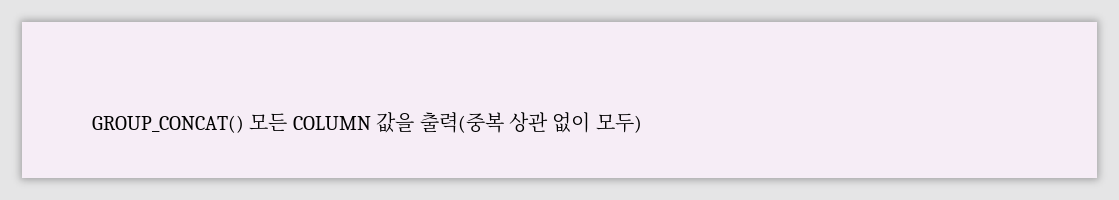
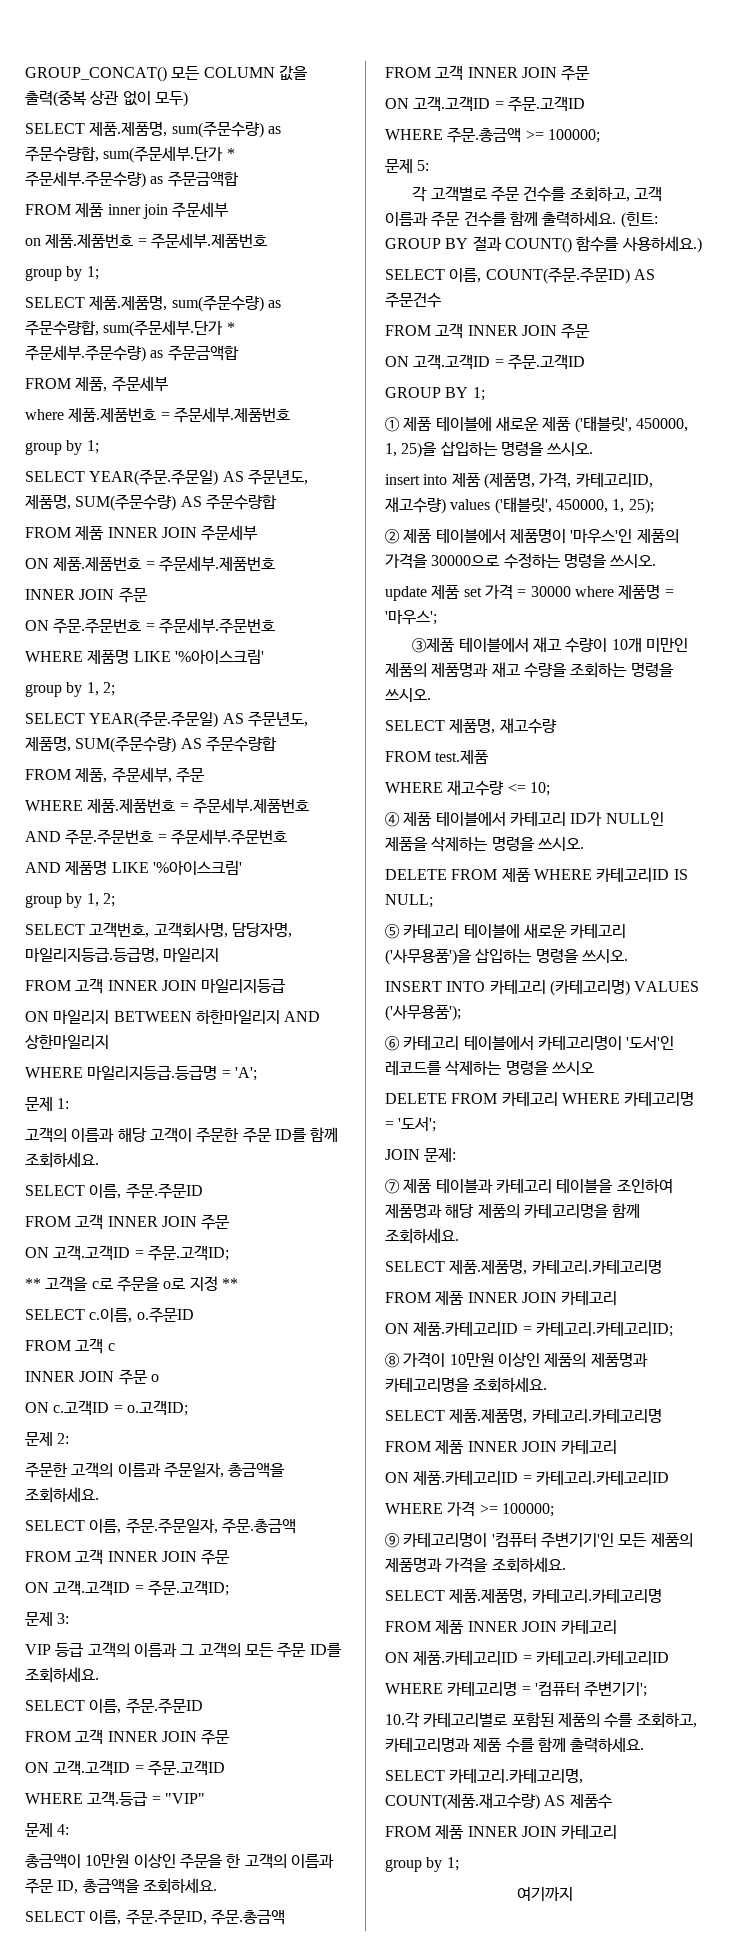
(642, 123) none -> [25,121,281,138] [25,146,235,163] [25,171,239,188] [25,202,229,219] [25,233,267,249] [25,266,99,281] [25,295,281,312] [25,320,235,337] [25,345,239,362] [25,376,168,392] [25,407,290,423] [25,440,99,455] [25,469,308,486] [25,494,277,511] [25,525,258,541] [25,556,275,572] [25,587,148,603] [25,618,275,634] [25,649,264,664] [25,682,115,697] [25,711,308,728] [25,736,277,753] [25,767,205,783] [25,798,309,814] [25,829,287,845] [25,860,242,875] [25,893,115,908] [25,922,292,938] [25,948,220,963] [25,978,287,994] [25,1009,321,1024] [25,1034,109,1049] [25,1066,257,1081] [25,1097,70,1111] [25,1127,339,1143] [25,1152,99,1168] [25,1183,203,1199] [25,1214,231,1230] [25,1245,229,1261] [25,1276,238,1292] [25,1307,194,1323] [25,1338,115,1354] [25,1369,159,1385] [25,1400,188,1416] [25,1432,70,1446] [25,1462,286,1478] [25,1487,99,1503] [25,1518,296,1534] [25,1549,231,1565] [25,1580,229,1596] [25,1612,70,1626] [25,1642,342,1658] [25,1667,99,1683] [25,1698,203,1714] [25,1729,231,1745] [25,1760,225,1776] [25,1791,205,1807] [25,1823,70,1837] [25,1853,334,1869] [25,1878,217,1894] [25,1909,285,1925] [385,65,591,81] [385,96,585,112] [385,127,600,143] [385,159,430,173] [412,186,663,202] [385,211,658,228] [385,236,702,253] [385,267,655,284] [385,292,441,308] [385,323,591,339] [385,354,585,370] [385,387,485,401] [385,416,688,433] [385,441,594,458] [385,472,653,489] [385,497,654,514] [385,528,679,544] [385,553,657,569] [385,584,674,601] [385,610,437,625] [412,637,689,653] [385,662,674,678] [385,688,431,702] [385,718,557,734] [385,750,490,764] [385,780,550,796] [385,811,664,827] [385,836,584,852] [385,867,688,882] [385,894,433,908] [385,923,627,939] [385,948,628,965] [385,979,700,996] [385,1005,461,1021] [385,1035,675,1051] [385,1060,594,1076] [385,1091,695,1106] [385,1117,437,1132] [385,1148,457,1162] [385,1178,673,1194] [385,1203,641,1218] [385,1228,459,1244] [385,1259,662,1275] [385,1290,618,1305] [385,1321,673,1337] [385,1352,648,1368] [385,1377,548,1393] [385,1408,662,1424] [385,1439,618,1454] [385,1470,669,1485] [385,1501,554,1517] [385,1532,693,1548] [385,1557,566,1573] [385,1588,662,1604] [385,1619,618,1634] [385,1650,669,1665] [385,1681,648,1697] [385,1712,697,1728] [385,1737,645,1753] [385,1768,584,1784] [385,1793,612,1810] [385,1824,618,1839] [385,1857,459,1872] [516,1887,573,1901] // SELECT 제품.제품명, sum(주문수량) as 주문수량합, sum(주문세부.단가 * 주문세부.주문수량) as 주문금액합 // FROM 제품 inner join 주문세부 // on 제품.제품번호 = 주문세부.제품번호 // group by 1; // SELECT 제품.제품명, sum(주문수량) as 주문수량합, sum(주문세부.단가 * 주문세부.주문수량) as 주문금액합 // FROM 제품, 주문세부 // where 제품.제품번호 = 주문세부.제품번호 // group by 1; // SELECT YEAR(주문.주문일) AS 주문년도, 제품명, SUM(주문수량) AS 주문수량합 // FROM 제품 INNER JOIN 주문세부 // ON 제품.제품번호 = 주문세부.제품번호 // INNER JOIN 주문 // ON 주문.주문번호 = 주문세부.주문번호 // WHERE 제품명 LIKE '%아이스크림' // group by 1, 2; // SELECT YEAR(주문.주문일) AS 주문년도, 제품명, SUM(주문수량) AS 주문수량합 // FROM 제품, 주문세부, 주문 // WHERE 제품.제품번호 = 주문세부.제품번호 // AND 주문.주문번호 = 주문세부.주문번호 // AND 제품명 LIKE '%아이스크림' // group by 1, 2; // SELECT 고객번호, 고객회사명, 담당자명, 마일리지등급.등급명, 마일리지 // FROM 고객 INNER JOIN 마일리지등급 // ON 마일리지 BETWEEN 하한마일리지 AND 상한마일리지 // WHERE 마일리지등급.등급명 = 'A'; // 문제 1: // 고객의 이름과 해당 고객이 주문한 주문 ID를 함께 조회하세요. // SELECT 이름, 주문.주문ID // FROM 고객 INNER JOIN 주문 // ON 고객.고객ID = 주문.고객ID; // ** 고객을 c로 주문을 o로 지정 ** // SELECT c.이름, o.주문ID // FROM 고객 c // INNER JOIN 주문 o // ON c.고객ID = o.고객ID; // 문제 2: // 주문한 고객의 이름과 주문일자, 총금액을 조회하세요. // SELECT 이름, 주문.주문일자, 주문.총금액 // FROM 고객 INNER JOIN 주문 // ON 고객.고객ID = 주문.고객ID; // 문제 3: // VIP 등급 고객의 이름과 그 고객의 모든 주문 ID를 조회하세요. // SELECT 이름, 주문.주문ID // FROM 고객 INNER JOIN 주문 // ON 고객.고객ID = 주문.고객ID // WHERE 고객.등급 = "VIP" // 문제 4: // 총금액이 10만원 이상인 주문을 한 고객의 이름과 주문 ID, 총금액을 조회하세요. // SELECT 이름, 주문.주문ID, 주문.총금액 // FROM 고객 INNER JOIN 주문 // ON 고객.고객ID = 주문.고객ID // WHERE 주문.총금액 >= 100000; // 문제 5: // 각 고객별로 주문 건수를 조회하고, 고객 이름과 주문 건수를 함께 출력하세요. (힌트: GROUP BY 절과 COUNT() 함수를 사용하세요.) // SELECT 이름, COUNT(주문.주문ID) AS 주문건수 // FROM 고객 INNER JOIN 주문 // ON 고객.고객ID = 주문.고객ID // GROUP BY 1; // ① 제품 테이블에 새로운 제품 ('태블릿', 450000, 1, 25)을 삽입하는 명령을 쓰시오. // insert into 제품 (제품명, 가격, 카테고리ID, 재고수량) values ('태블릿', 450000, 1, 25); // ② 제품 테이블에서 제품명이 '마우스'인 제품의 가격을 30000으로 수정하는 명령을 쓰시오. // update 제품 set 가격 = 30000 where 제품명 = '마우스'; // ③제품 테이블에서 재고 수량이 10개 미만인 제품의 제품명과 재고 수량을 조회하는 명령을 쓰시오. // SELECT 제품명, 재고수량 // FROM test.제품 // WHERE 재고수량 <= 10; // ④ 제품 테이블에서 카테고리 ID가 NULL인 제품을 삭제하는 명령을 쓰시오. // DELETE FROM 제품 WHERE 카테고리ID IS NULL; // ⑤ 카테고리 테이블에 새로운 카테고리 ('사무용품')을 삽입하는 명령을 쓰시오. // INSERT INTO 카테고리 (카테고리명) VALUES ('사무용품'); // ⑥ 카테고리 테이블에서 카테고리명이 '도서'인 레코드를 삭제하는 명령을 쓰시오 // DELETE FROM 카테고리 WHERE 카테고리명 = '도서'; // JOIN 문제: // ⑦ 제품 테이블과 카테고리 테이블을 조인하여 제품명과 해당 제품의 카테고리명을 함께 조회하세요. // SELECT 제품.제품명, 카테고리.카테고리명 // FROM 제품 INNER JOIN 카테고리 // ON 제품.카테고리ID = 카테고리.카테고리ID; // ⑧ 가격이 10만원 이상인 제품의 제품명과 카테고리명을 조회하세요. // SELECT 제품.제품명, 카테고리.카테고리명 // FROM 제품 INNER JOIN 카테고리 // ON 제품.카테고리ID = 카테고리.카테고리ID // WHERE 가격 >= 100000; // ⑨ 카테고리명이 '컴퓨터 주변기기'인 모든 제품의 제품명과 가격을 조회하세요. // SELECT 제품.제품명, 카테고리.카테고리명 // FROM 제품 INNER JOIN 카테고리 // ON 제품.카테고리ID = 카테고리.카테고리ID // WHERE 카테고리명 = '컴퓨터 주변기기'; // 10.각 카테고리별로 포함된 제품의 수를 조회하고, 카테고리명과 제품 수를 함께 출력하세요. // SELECT 카테고리.카테고리명, COUNT(제품.재고수량) AS 제품수 // FROM 제품 INNER JOIN 카테고리 // group by 1; // 여기까지

